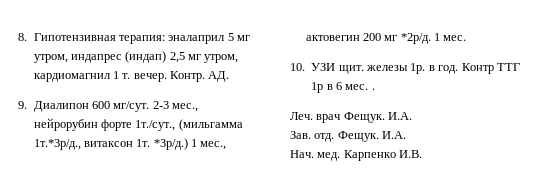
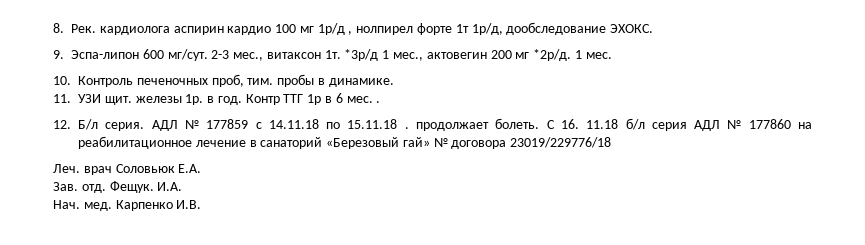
[33,33,251,44] [33,51,239,63] [33,71,230,82] Гипотензивная терапия: эналаприл 5 мг утром, индапрес (индап) 2,5 мг утром, кардиомагнил 1 т. вечер. Контр. АД. -> [71,22,654,35] Рек. кардиолога аспирин кардио 100 мг 1р/д , нолпирел форте 1т 1р/д, дообследование ЭХОКС.
[33,101,89,112] Диалипон -> [71,50,139,59] Эспа-липон
[33,118,243,131] [33,139,81,150] нейрорубин форте 1т./сут., (мильгамма 1т.*3р/д., -> (264, 56) none
[153,138,188,150] *3р/д.) -> [344,49,379,61] *3р/д
(305, 67) none -> [78,74,394,87] [53,94,71,103] Контроль печеночных проб, тим. пробы в динамике. // 11.
(375, 89) none -> [53,118,812,131] [78,136,612,149] // 12. Б/л серия. АДЛ № 177859 с 14.11.18 по 15.11.18 . продолжает болеть. С 16. 11.18 б/л серия АДЛ № 177860 на реабилитационное лечение в санаторий «Березовый гай» № договора 23019/229776/18
[343,112,413,123] Фещук. И.А. -> [115,164,202,173] Соловьюк Е.А.

